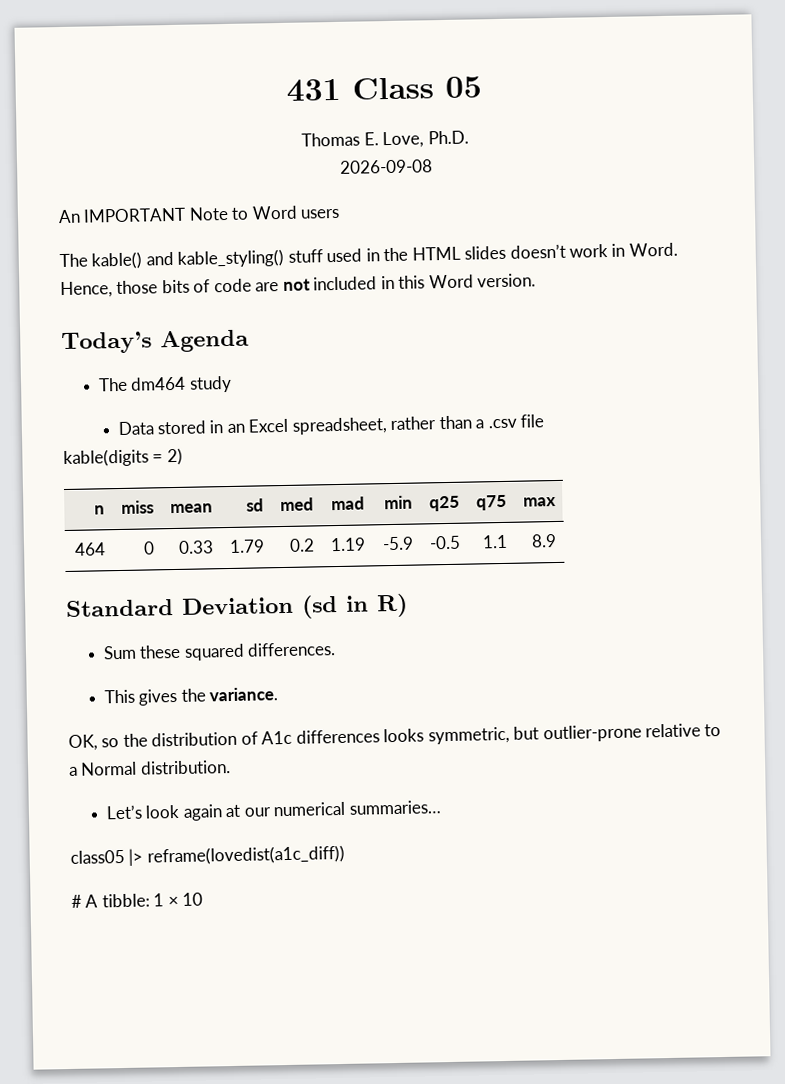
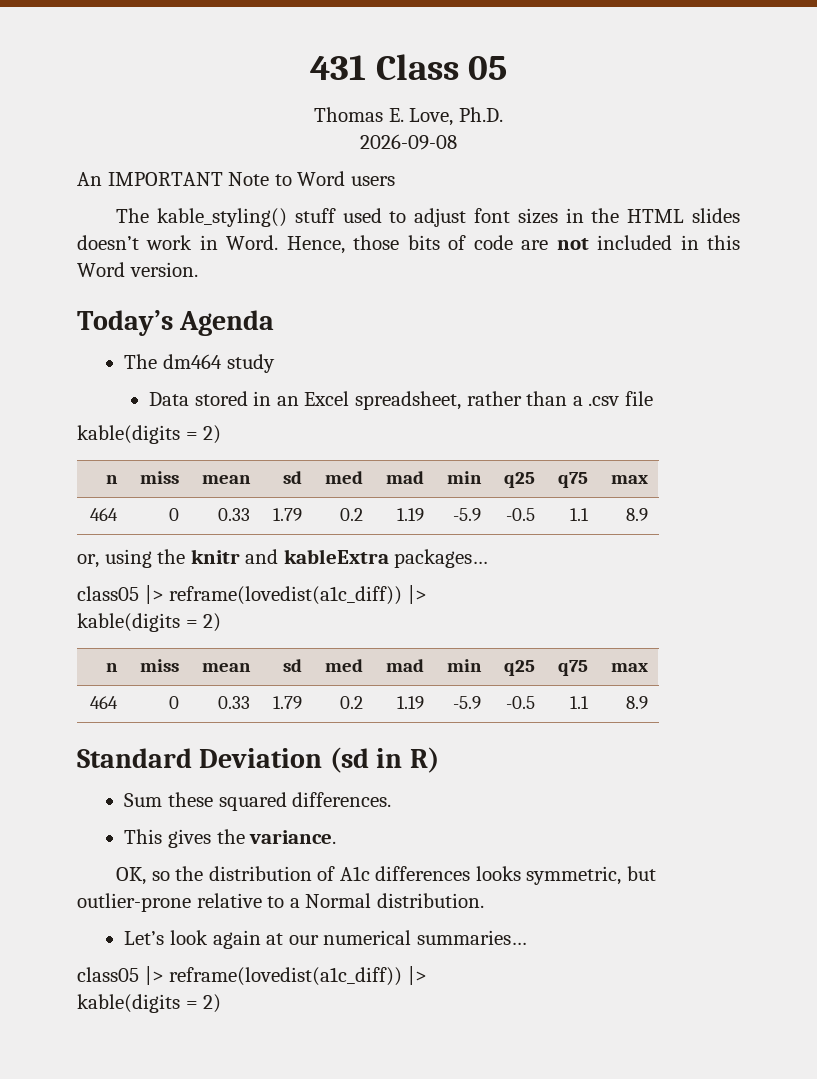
[91,251,174,270] kable() and -> (150, 215) none
(363, 255) none -> [389,208,558,227] to adjust font sizes
(557, 541) none -> [77,549,489,568] [77,585,427,605] [77,613,222,632] [105,663,118,672] [139,659,179,672] [201,663,251,672] [282,659,302,672] [324,659,363,672] [385,659,424,672] [446,659,482,672] [503,660,535,676] [557,660,588,676] [610,663,648,672] [89,696,118,709] [168,696,179,709] [217,696,250,709] [272,696,302,709] [339,696,363,709] [396,696,424,709] [452,696,481,709] [505,696,535,709] [569,696,589,709] [625,696,648,709] // or, using the knitr and kableExtra packages… // class05 |> reframe(lovedist(a1c_diff)) |> // kable(digits = 2) // n | miss | mean | sd | med | mad | min | q25 | q75 | max // 464 | 0 | 0.33 | 1.79 | 0.2 | 1.19 | -5.9 | -0.5 | 1.1 | 8.9
[71,892,204,908] // # A tibble: 1 × 10 -> [407,966,427,985] [77,994,222,1013] |> // kable(digits = 2)

